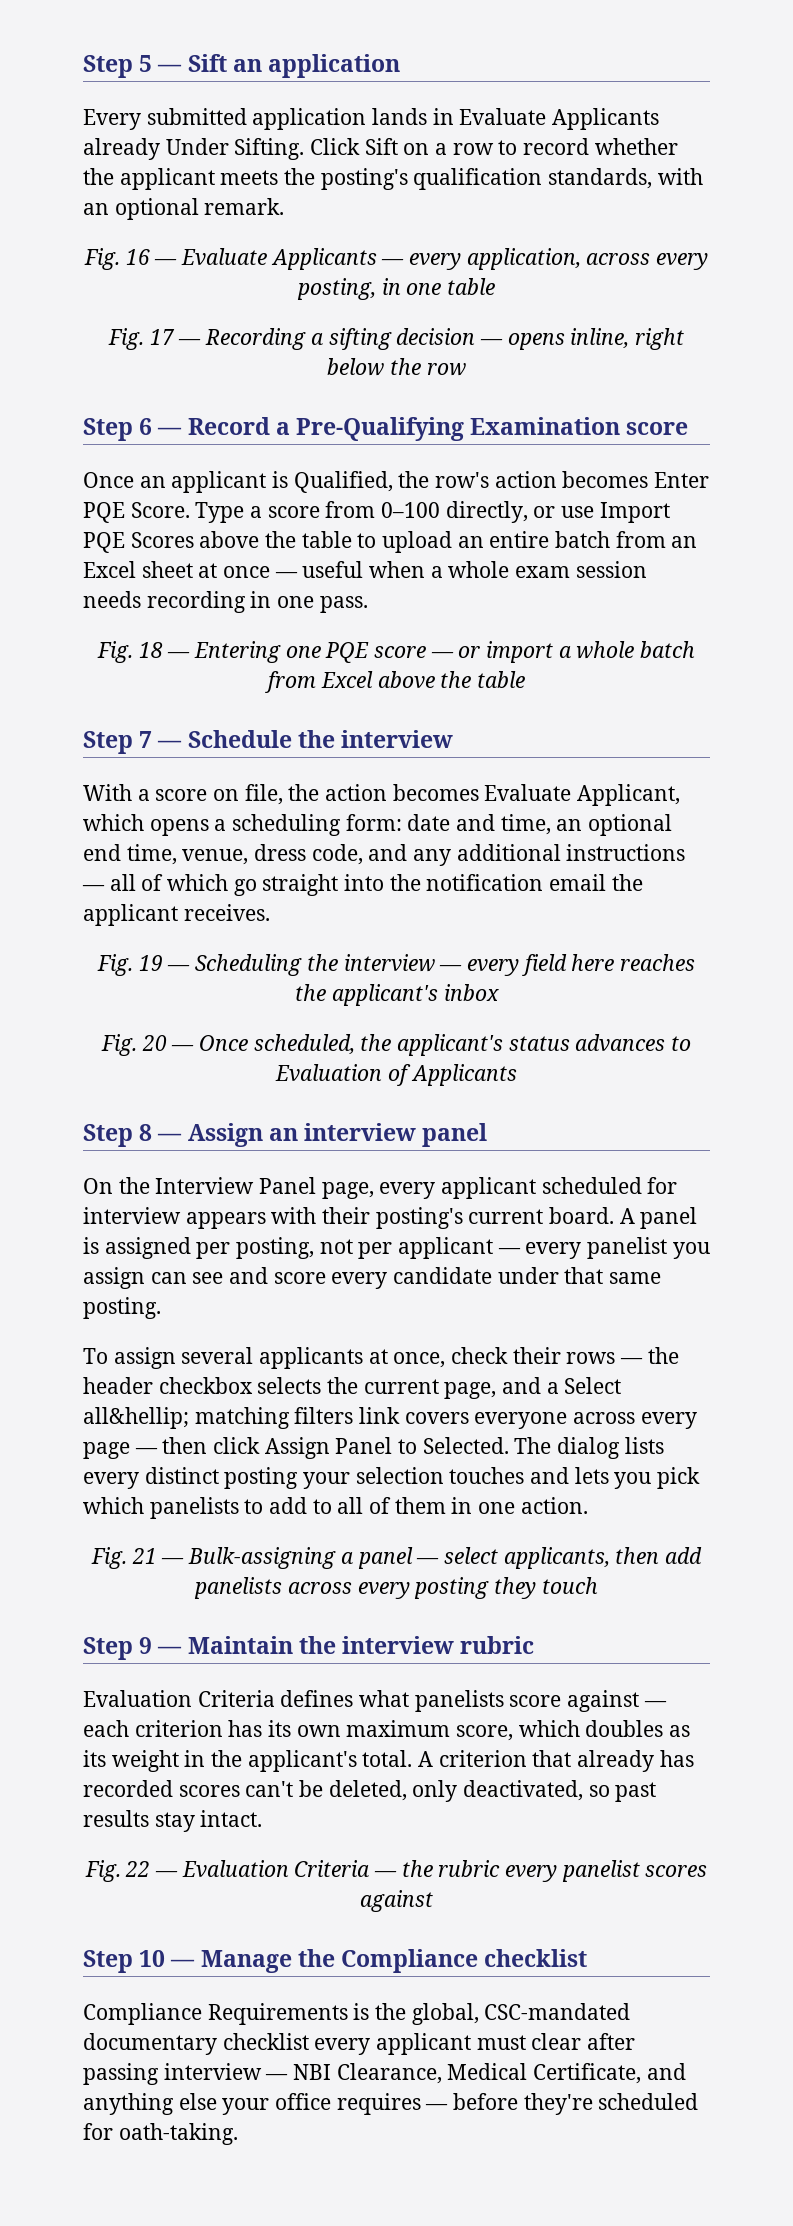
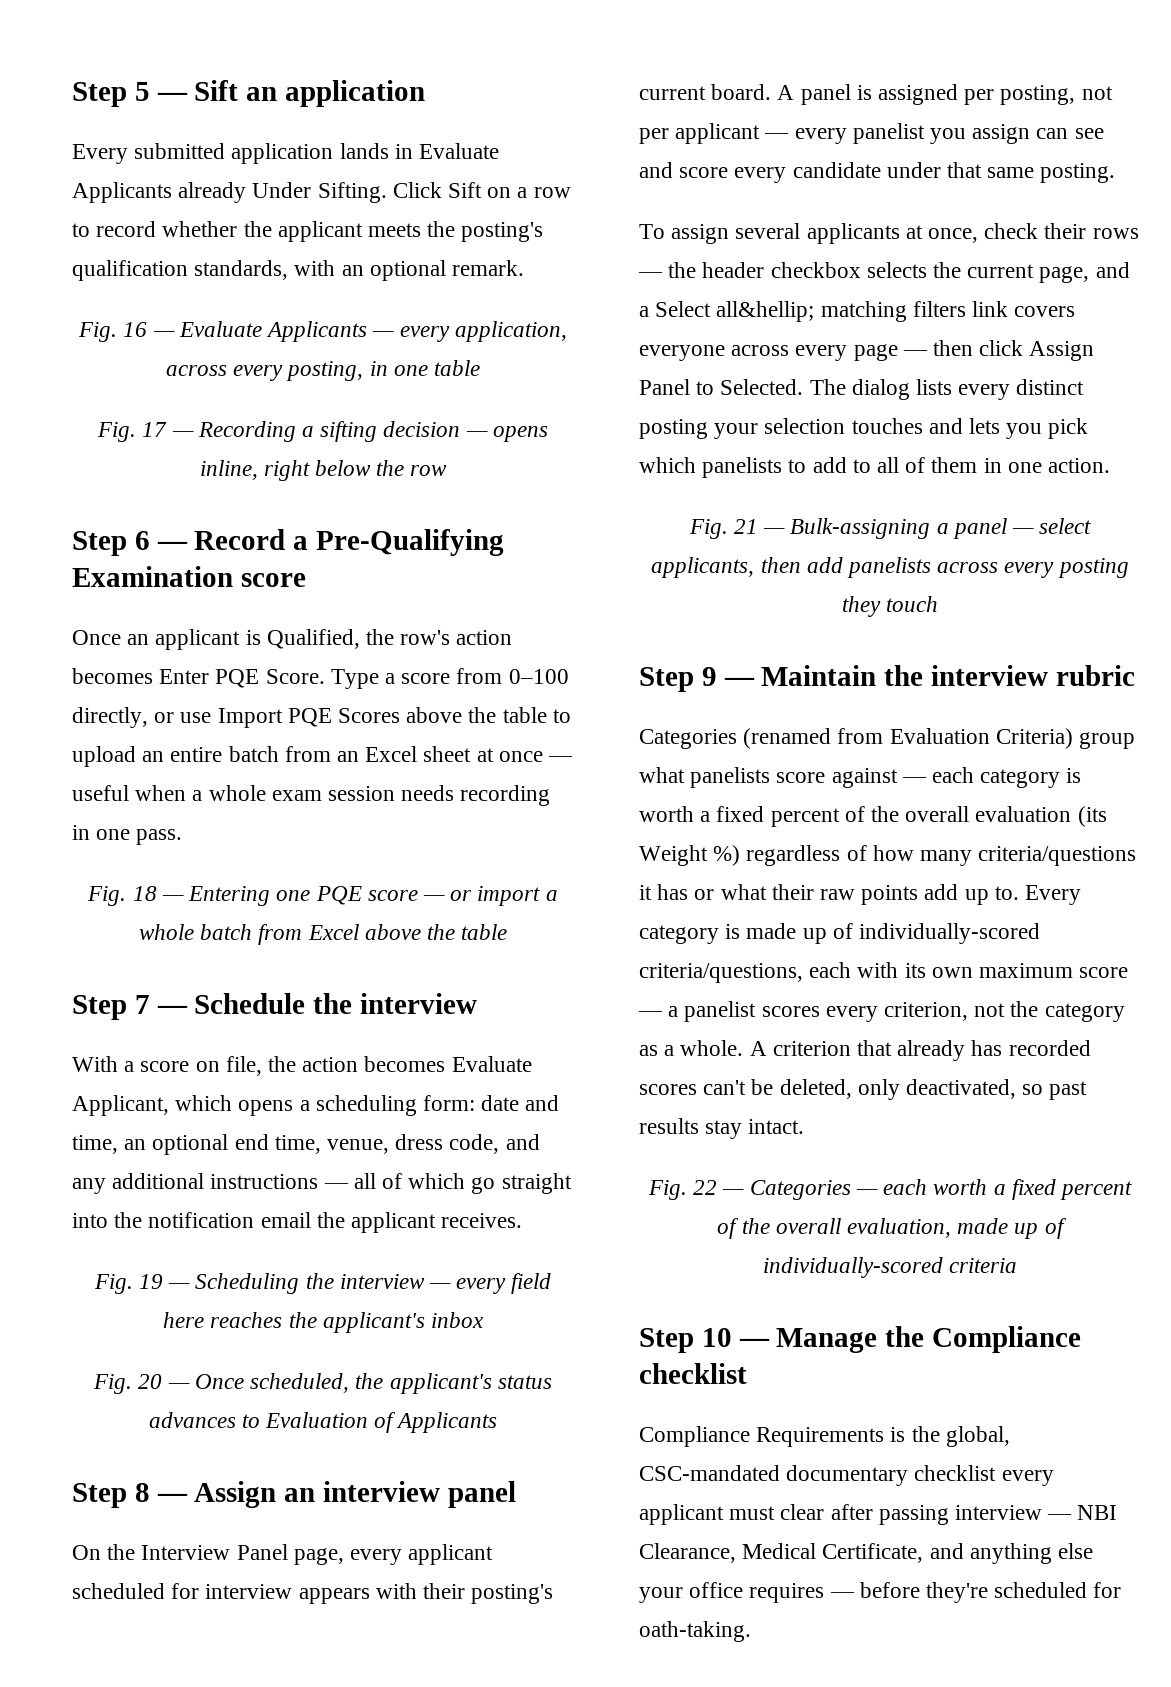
[83,1690,354,1707] Evaluation Criteria defines -> [639,728,1136,749] Categories (renamed from Evaluation Criteria) group
[134,1720,691,1741] [83,1750,413,1772] criterion has its own maximum score, which doubles as its weight in the applicant's total. -> [980,768,1082,788] [639,806,1107,827] [639,845,1137,866] [639,884,1082,905] [639,923,1041,944] [639,962,1129,983] [638,1001,1125,1022] [639,1040,744,1056] category is worth a fixed percent of the overall evaluation (its Weight %) regardless of how many criteria/questions it has or what their raw points add up to. Every category is made up of individually-scored criteria/questions, each with its own maximum score — a panelist scores every criterion, not the category as a whole.
[181,1860,708,1882] [360,1890,433,1912] Evaluation Criteria — the rubric every panelist scores against -> [749,1179,1132,1200] [717,1218,1067,1239] [762,1257,1018,1278] Categories — each worth a fixed percent of the overall evaluation, made up of individually-scored criteria

